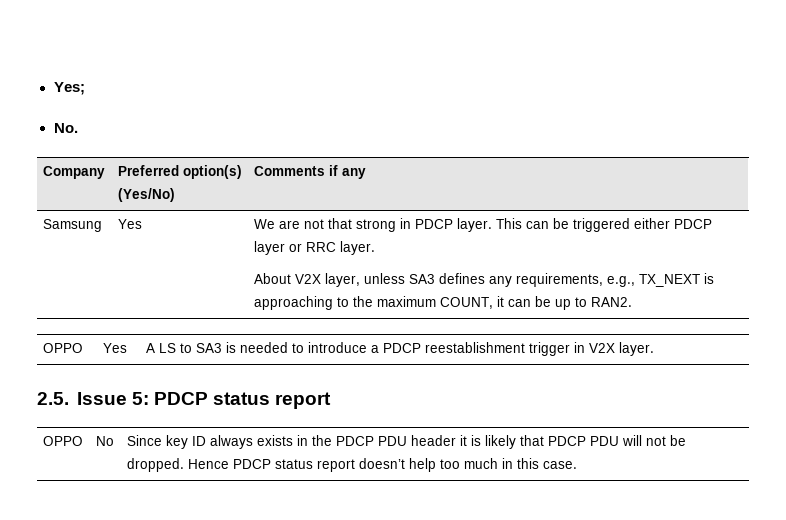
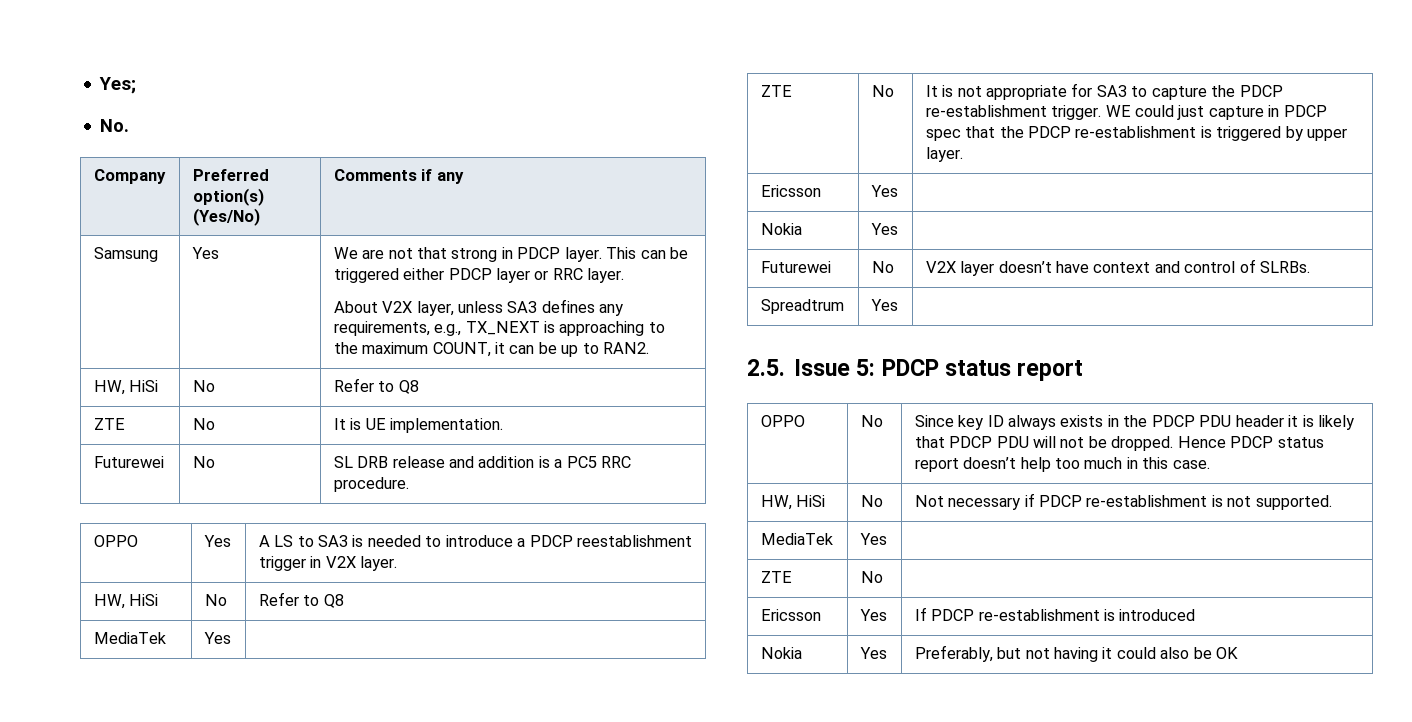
(633, 302) none -> [93,380,159,395] [192,380,215,392] [333,378,419,394] [93,418,125,430] [192,418,215,430] [333,418,504,433] [93,456,164,468] [192,456,215,468] [333,456,632,468] [333,477,409,492] // HW, HiSi | No | Refer to Q8 // ZTE | No | It is UE implementation. // Futurewei | No | SL DRB release and addition is a PC5 RRC procedure.
(655, 349) none -> [93,594,159,609] [204,594,227,606] [258,592,344,608] [93,632,166,644] [203,632,231,644] [760,85,792,97] [871,85,894,97] [925,83,1283,100] [925,105,1327,120] [925,126,1348,141] [925,147,963,162] [760,185,821,197] [870,185,898,197] [760,223,802,235] [870,223,898,235] [760,261,831,273] [871,261,894,273] [925,259,1311,276] [760,299,844,314] [870,299,898,311] // HW, HiSi | No | Refer to Q8 // MediaTek | Yes | // ZTE | No | It is not appropriate for SA3 to capture the PDCP re-establishment trigger. WE could just capture in PDCP spec that the PDCP re-establishment is triggered by upper layer. // Ericsson | Yes | // Nokia | Yes | // Futurewei | No | V2X layer doesn’t have context and control of SLRBs. // Spreadtrum | Yes |
(578, 465) none -> [760,495,826,510] [860,495,883,507] [914,493,1332,510] [760,533,833,545] [859,533,887,545] [760,571,792,583] [860,571,883,583] [760,609,821,621] [859,609,887,621] [914,607,1196,621] [760,647,802,659] [859,647,887,659] [914,645,1239,662] // HW, HiSi | No | Not necessary if PDCP re-establishment is not supported. // MediaTek | Yes | // ZTE | No | // Ericsson | Yes | If PDCP re-establishment is introduced // Nokia | Yes | Preferably, but not having it could also be OK

